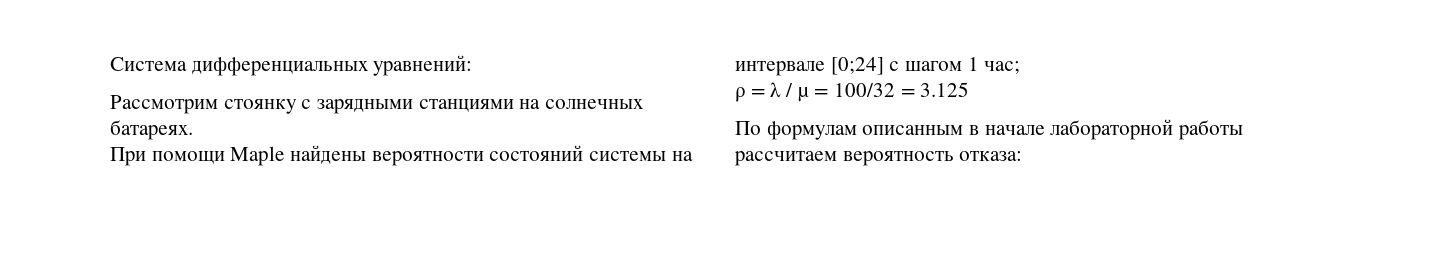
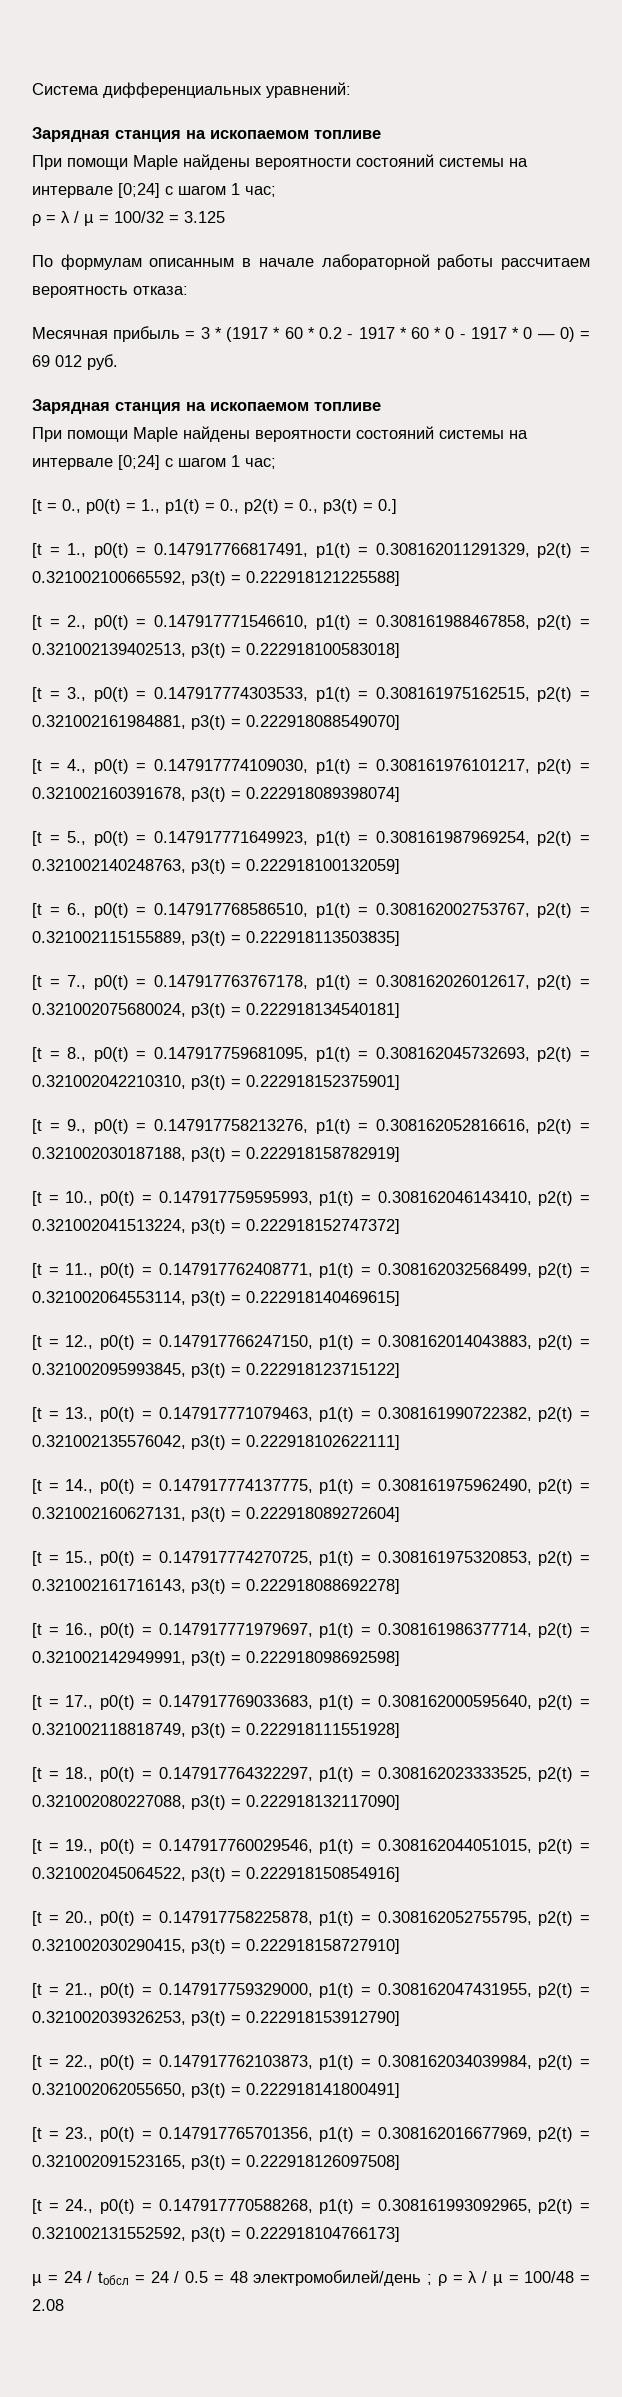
[110,95,644,114] [110,120,193,140] Рассмотрим стоянку с зарядными станциями на солнечных батареях. -> [32,127,381,142] Зарядная станция на ископаемом топливе
(1023, 156) none -> [32,326,591,342] [32,354,118,370] [32,399,381,414] [32,426,528,442] [32,455,276,470] [32,499,397,514] [32,543,591,558] [32,571,400,586] [32,615,591,630] [32,643,400,658] [32,687,591,702] [32,715,400,730] [32,759,591,774] [32,787,400,802] [32,831,591,846] [32,859,400,874] [32,903,591,918] [32,931,400,946] [32,975,591,990] [32,1003,400,1018] [32,1047,591,1062] [32,1075,400,1090] [32,1119,591,1134] [32,1147,400,1162] [32,1191,590,1206] [32,1219,400,1234] [32,1263,590,1278] [32,1291,400,1306] [32,1335,590,1350] [32,1363,400,1378] [32,1407,590,1422] [32,1435,400,1450] [32,1479,590,1494] [32,1507,400,1522] [32,1551,590,1566] [32,1579,400,1594] [32,1623,590,1638] [32,1651,400,1666] [32,1695,590,1710] [32,1723,400,1738] [32,1767,590,1782] [32,1795,400,1810] [32,1839,590,1854] [32,1867,400,1882] [32,1911,590,1926] [32,1939,400,1954] [32,1983,590,1998] [32,2011,400,2026] [32,2055,590,2070] [32,2083,400,2098] [32,2127,590,2142] [32,2155,400,2170] [32,2199,590,2214] [32,2227,400,2242] [32,2270,590,2286] [32,2299,64,2311] // Месячная прибыль = 3 * (1917 * 60 * 0.2 - 1917 * 60 * 0 - 1917 * 0 — 0) = 69 012 руб. // Зарядная станция на ископаемом топливе // При помощи Maple найдены вероятности состояний системы на интервале [0;24] с шагом 1 час; // [t = 0., p0(t) = 1., p1(t) = 0., p2(t) = 0., p3(t) = 0.] // [t = 1., p0(t) = 0.147917766817491, p1(t) = 0.308162011291329, p2(t) = 0.321002100665592, p3(t) = 0.222918121225588] // [t = 2., p0(t) = 0.147917771546610, p1(t) = 0.308161988467858, p2(t) = 0.321002139402513, p3(t) = 0.222918100583018] // [t = 3., p0(t) = 0.147917774303533, p1(t) = 0.308161975162515, p2(t) = 0.321002161984881, p3(t) = 0.222918088549070] // [t = 4., p0(t) = 0.147917774109030, p1(t) = 0.308161976101217, p2(t) = 0.321002160391678, p3(t) = 0.222918089398074] // [t = 5., p0(t) = 0.147917771649923, p1(t) = 0.308161987969254, p2(t) = 0.321002140248763, p3(t) = 0.222918100132059] // [t = 6., p0(t) = 0.147917768586510, p1(t) = 0.308162002753767, p2(t) = 0.321002115155889, p3(t) = 0.222918113503835] // [t = 7., p0(t) = 0.147917763767178, p1(t) = 0.308162026012617, p2(t) = 0.321002075680024, p3(t) = 0.222918134540181] // [t = 8., p0(t) = 0.147917759681095, p1(t) = 0.308162045732693, p2(t) = 0.321002042210310, p3(t) = 0.222918152375901] // [t = 9., p0(t) = 0.147917758213276, p1(t) = 0.308162052816616, p2(t) = 0.321002030187188, p3(t) = 0.222918158782919] // [t = 10., p0(t) = 0.147917759595993, p1(t) = 0.308162046143410, p2(t) = 0.321002041513224, p3(t) = 0.222918152747372] // [t = 11., p0(t) = 0.147917762408771, p1(t) = 0.308162032568499, p2(t) = 0.321002064553114, p3(t) = 0.222918140469615] // [t = 12., p0(t) = 0.147917766247150, p1(t) = 0.308162014043883, p2(t) = 0.321002095993845, p3(t) = 0.222918123715122] // [t = 13., p0(t) = 0.147917771079463, p1(t) = 0.308161990722382, p2(t) = 0.321002135576042, p3(t) = 0.222918102622111] // [t = 14., p0(t) = 0.147917774137775, p1(t) = 0.308161975962490, p2(t) = 0.321002160627131, p3(t) = 0.222918089272604] // [t = 15., p0(t) = 0.147917774270725, p1(t) = 0.308161975320853, p2(t) = 0.321002161716143, p3(t) = 0.222918088692278] // [t = 16., p0(t) = 0.147917771979697, p1(t) = 0.308161986377714, p2(t) = 0.321002142949991, p3(t) = 0.222918098692598] // [t = 17., p0(t) = 0.147917769033683, p1(t) = 0.308162000595640, p2(t) = 0.321002118818749, p3(t) = 0.222918111551928] // [t = 18., p0(t) = 0.147917764322297, p1(t) = 0.308162023333525, p2(t) = 0.321002080227088, p3(t) = 0.222918132117090] // [t = 19., p0(t) = 0.147917760029546, p1(t) = 0.308162044051015, p2(t) = 0.321002045064522, p3(t) = 0.222918150854916] // [t = 20., p0(t) = 0.147917758225878, p1(t) = 0.308162052755795, p2(t) = 0.321002030290415, p3(t) = 0.222918158727910] // [t = 21., p0(t) = 0.147917759329000, p1(t) = 0.308162047431955, p2(t) = 0.321002039326253, p3(t) = 0.222918153912790] // [t = 22., p0(t) = 0.147917762103873, p1(t) = 0.308162034039984, p2(t) = 0.321002062055650, p3(t) = 0.222918141800491] // [t = 23., p0(t) = 0.147917765701356, p1(t) = 0.308162016677969, p2(t) = 0.321002091523165, p3(t) = 0.222918126097508] // [t = 24., p0(t) = 0.147917770588268, p1(t) = 0.308161993092965, p2(t) = 0.321002131552592, p3(t) = 0.222918104766173] // µ = 24 / tобсл = 24 / 0.5 = 48 электромобилей/день ; ρ = λ / µ = 100/48 = 2.08

